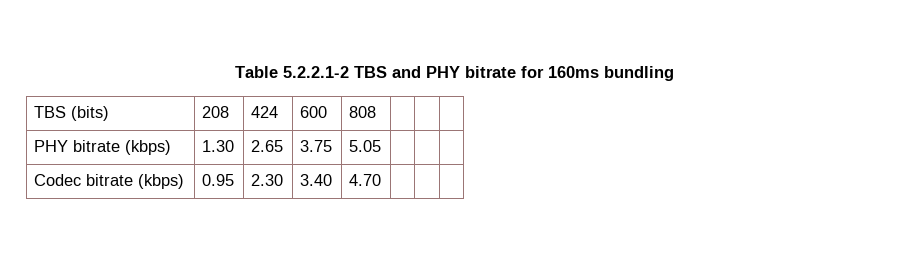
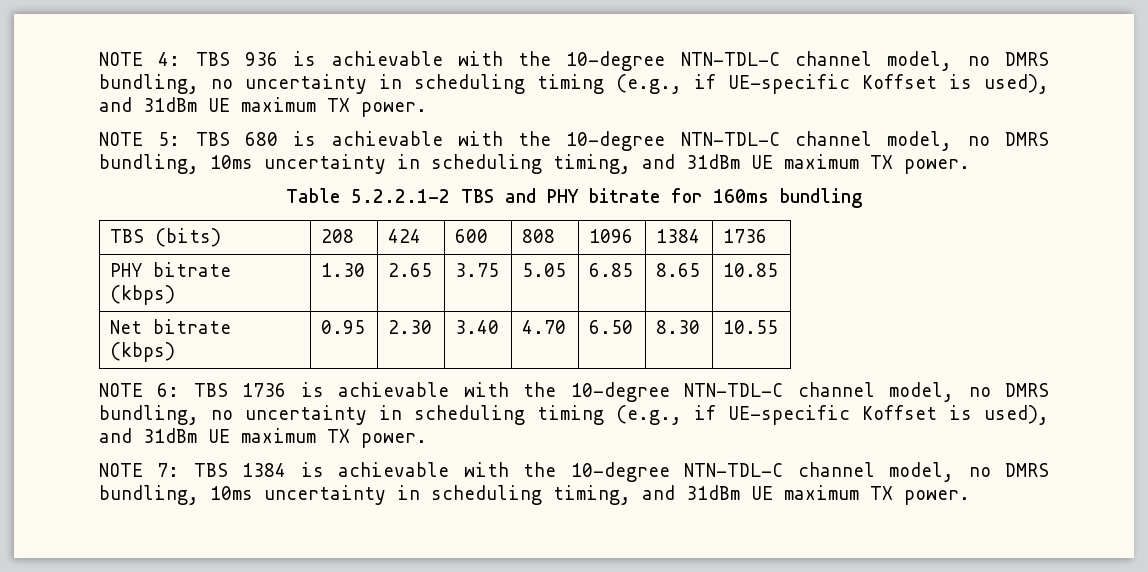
(235, 72) none -> [99,51,1049,71] [99,74,1049,94] [99,97,427,117] [99,131,1049,151] [99,154,970,174] NOTE 4: TBS 936 is achievable with the 10-degree NTN-TDL-C channel model, no DMRS bundling, no uncertainty in scheduling timing (e.g., if UE-specific Koffset is used), and 31dBm UE maximum TX power. // NOTE 5: TBS 680 is achievable with the 10-degree NTN-TDL-C channel model, no DMRS bundling, 10ms uncertainty in scheduling timing, and 31dBm UE maximum TX power. //
(376, 112) | | -> [589,229,634,243] [656,229,701,243] [723,229,768,243] 1096 | 1384 | 1736
[33,174,81,186] | | // Codec -> [589,263,634,277] [656,263,701,277] [723,263,779,277] [110,320,143,334] 6.85 | 8.65 | 10.85 // Net
(381, 180) | | -> [589,320,634,334] [656,320,701,334] [723,320,779,334] [99,382,1049,402] [99,405,1049,425] [99,428,427,448] [99,462,1049,482] [99,485,970,505] 6.50 | 8.30 | 10.55 // NOTE 6: TBS 1736 is achievable with the 10-degree NTN-TDL-C channel model, no DMRS bundling, no uncertainty in scheduling timing (e.g., if UE-specific Koffset is used), and 31dBm UE maximum TX power. // NOTE 7: TBS 1384 is achievable with the 10-degree NTN-TDL-C channel model, no DMRS bundling, 10ms uncertainty in scheduling timing, and 31dBm UE maximum TX power.

